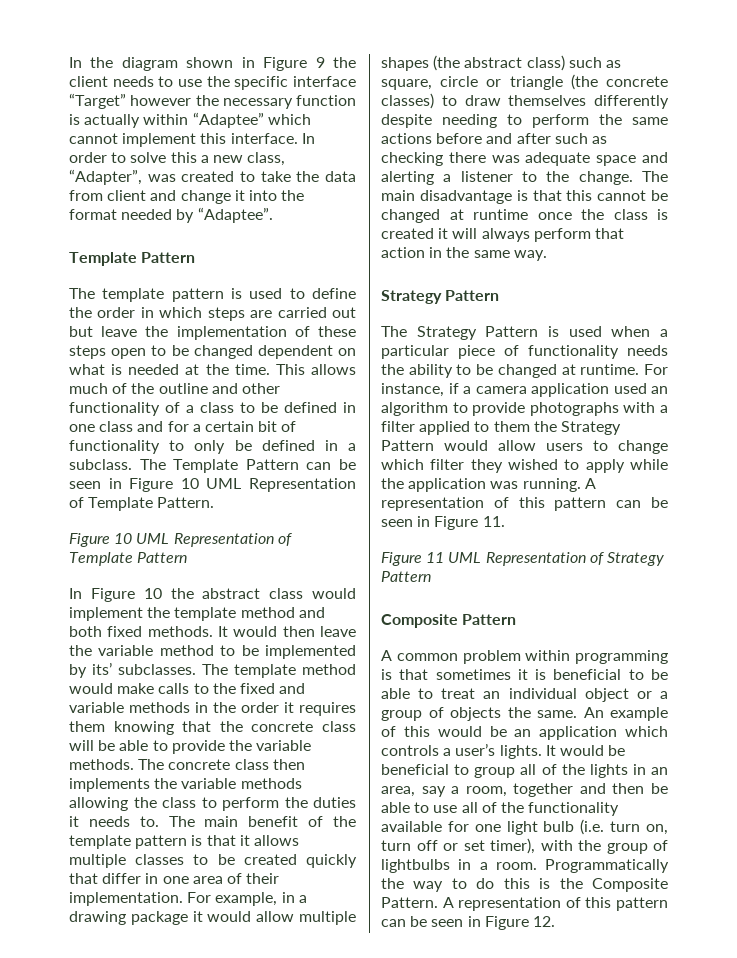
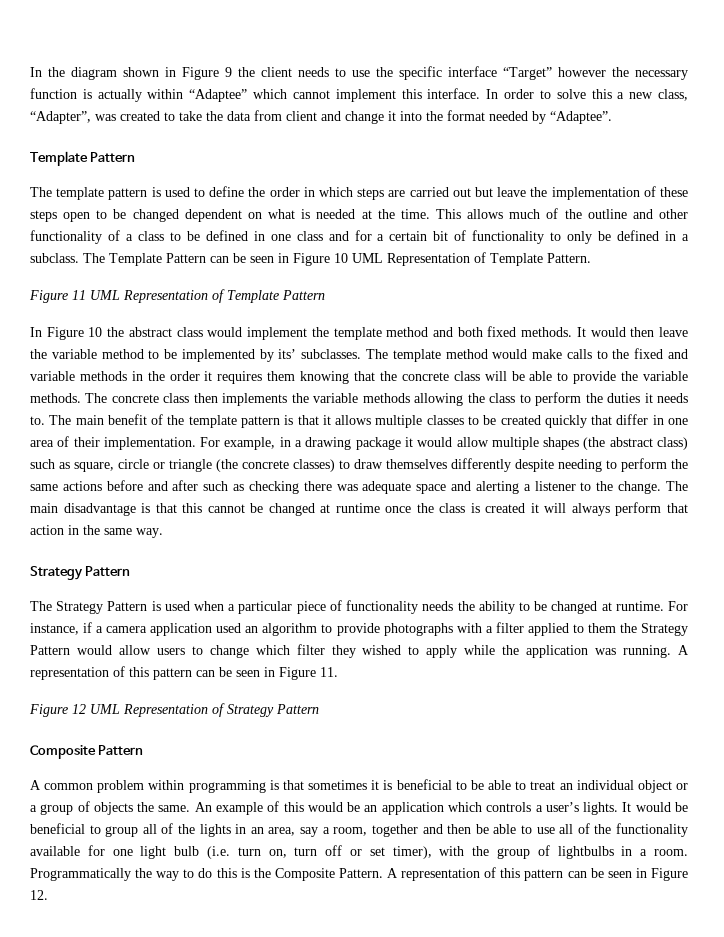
[114,533,133,544] 10 -> [72,290,86,300] 11
[426,552,445,563] 11 -> [72,704,86,714] 12

